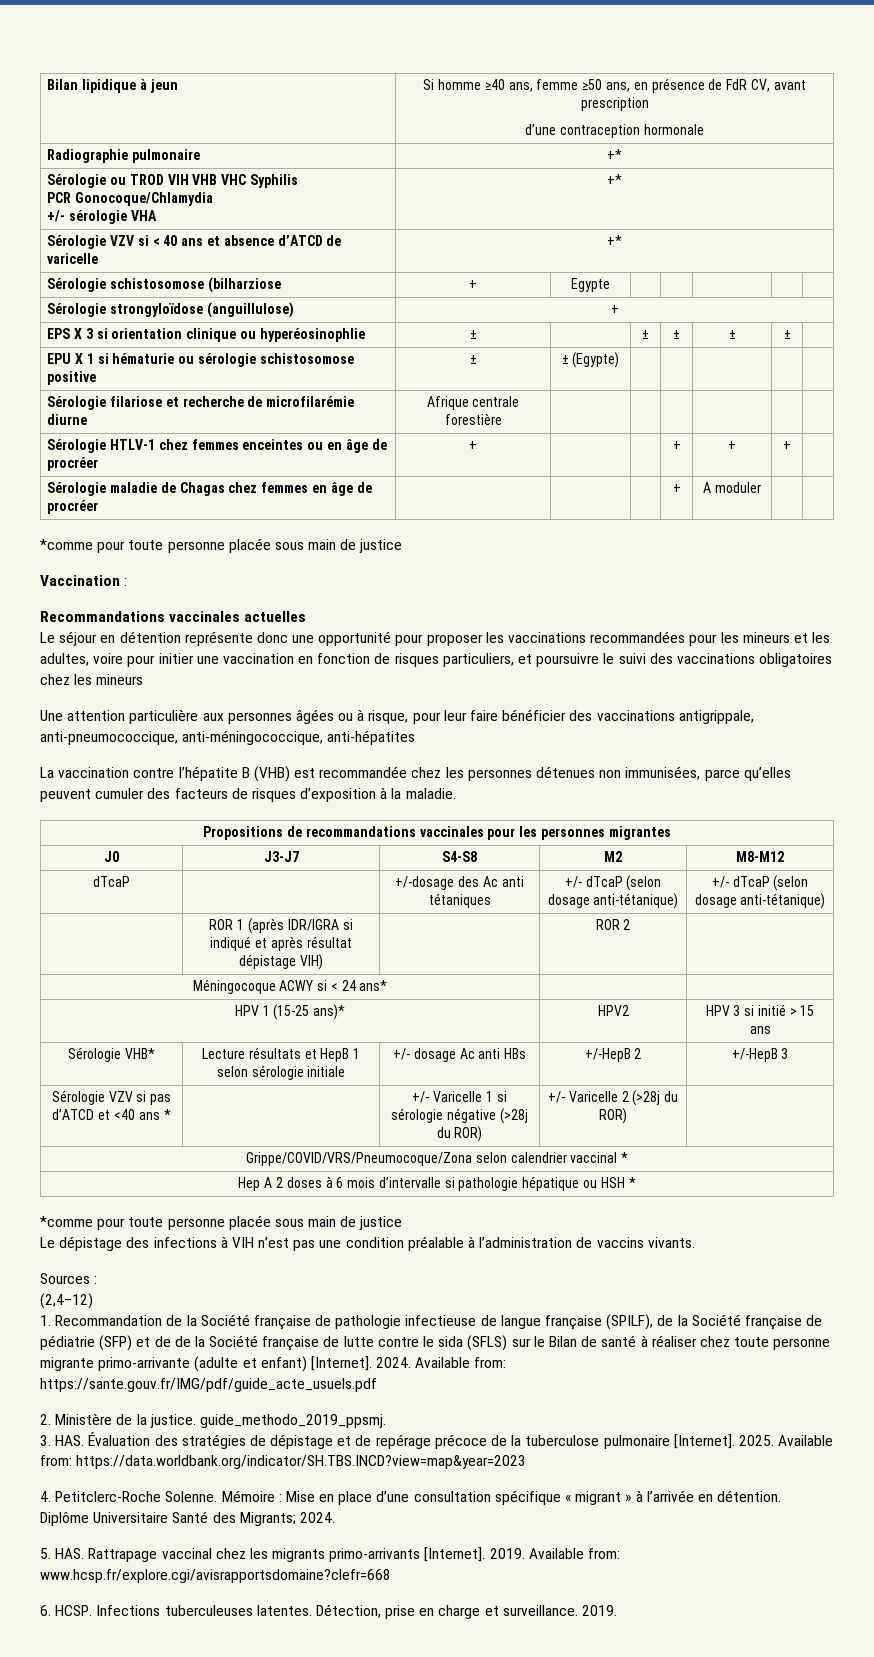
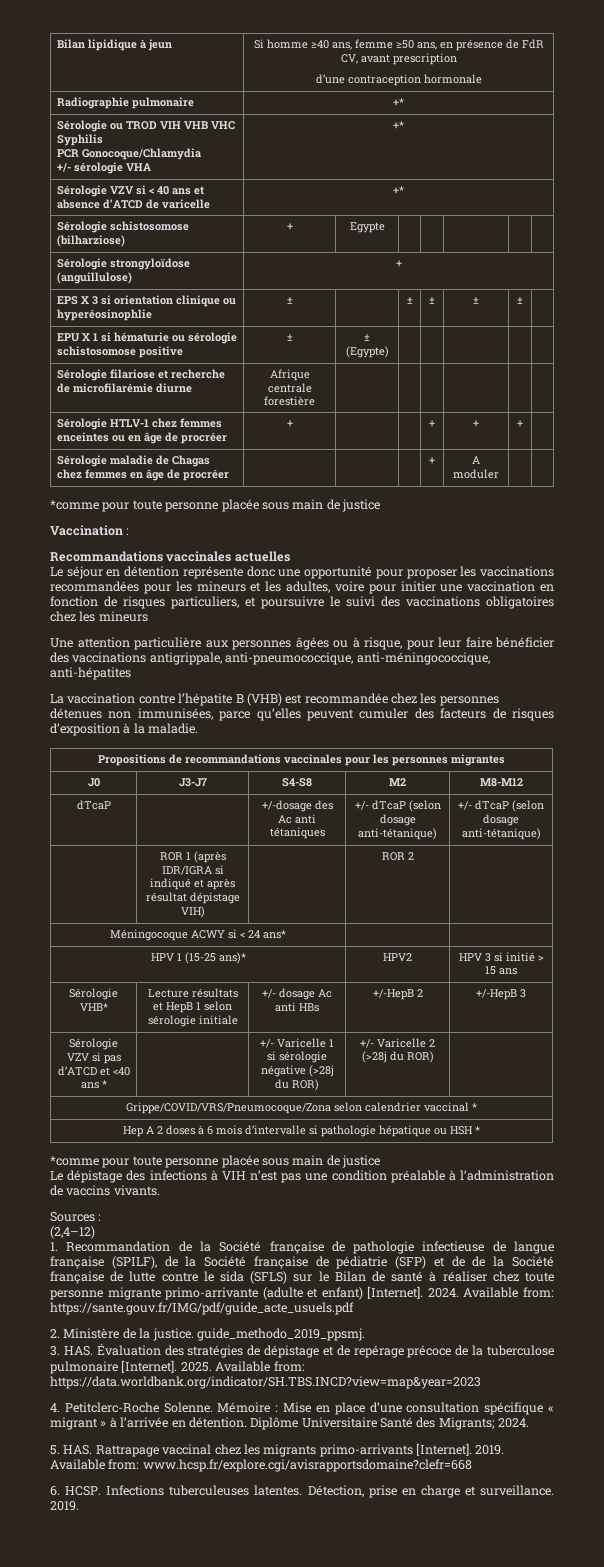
[207,277,281,293] (bilharziose -> [56,235,125,247] (bilharziose)

